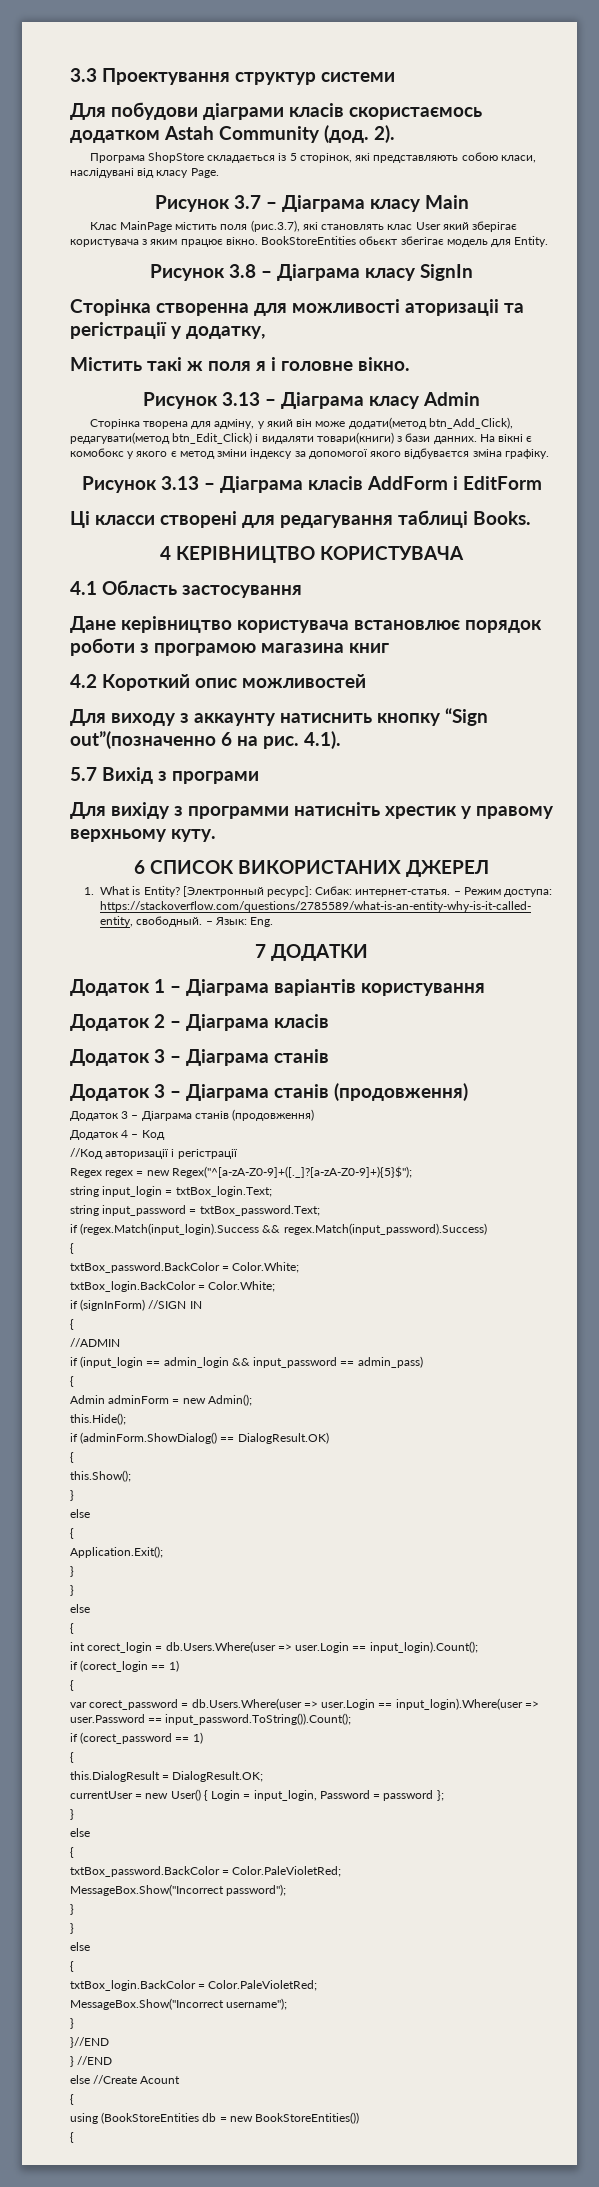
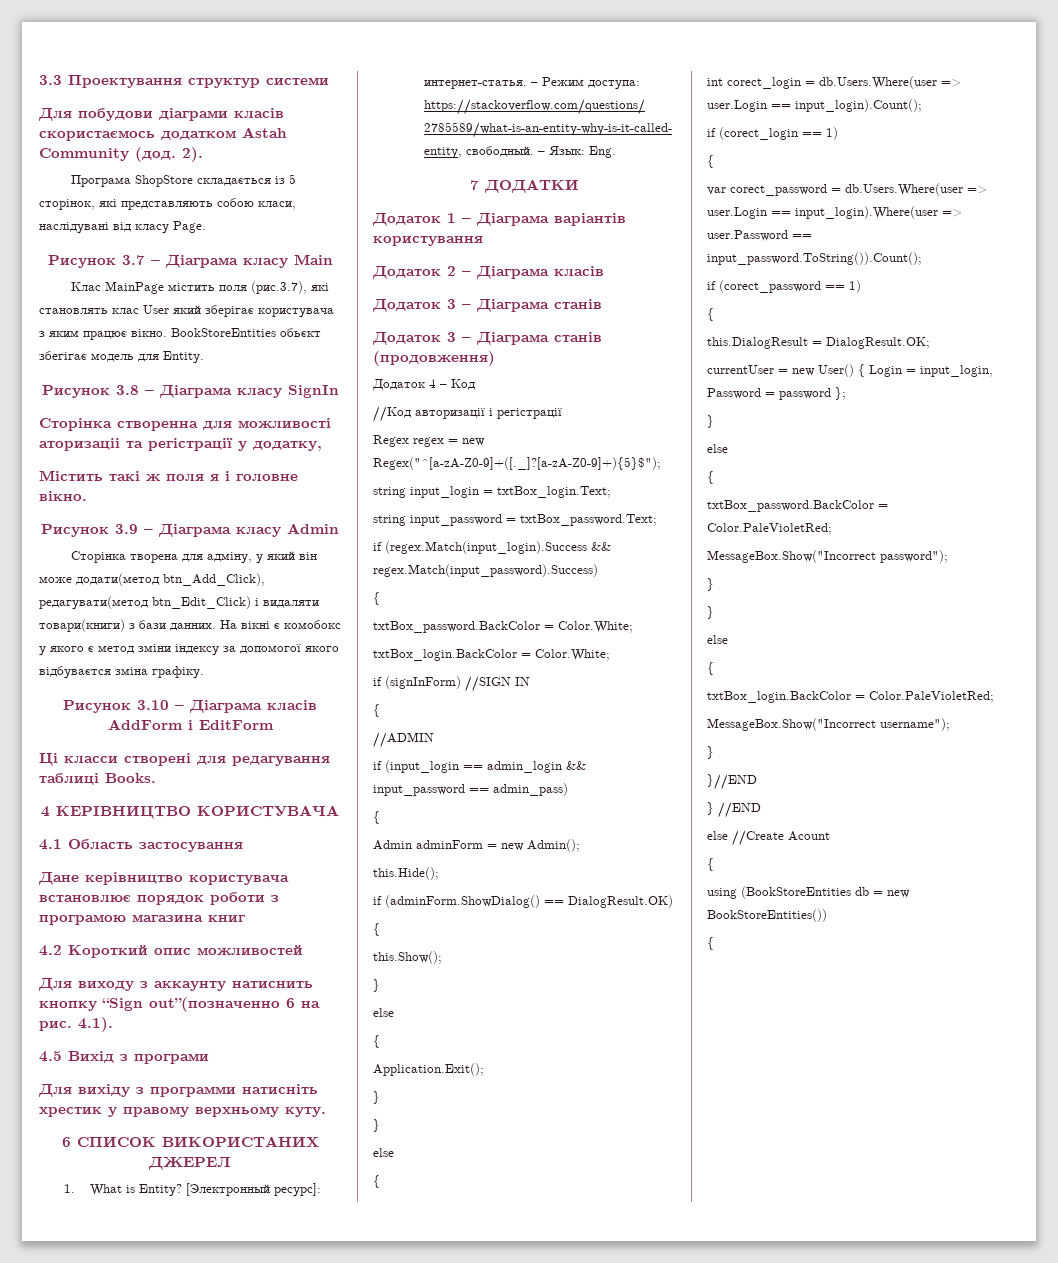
[222,392,260,406] 3.13 -> [115,524,138,534] 3.9
[160,476,199,490] 3.13 -> [137,700,169,710] 3.10
[70,767,97,781] 5.7 -> [39,1051,62,1062] 4.5
[315,886,353,895] Сибак: -> (321, 1190) none
[70,1109,315,1121] // Додаток 3 – Діаграма станів (продовження) -> (495, 358) none

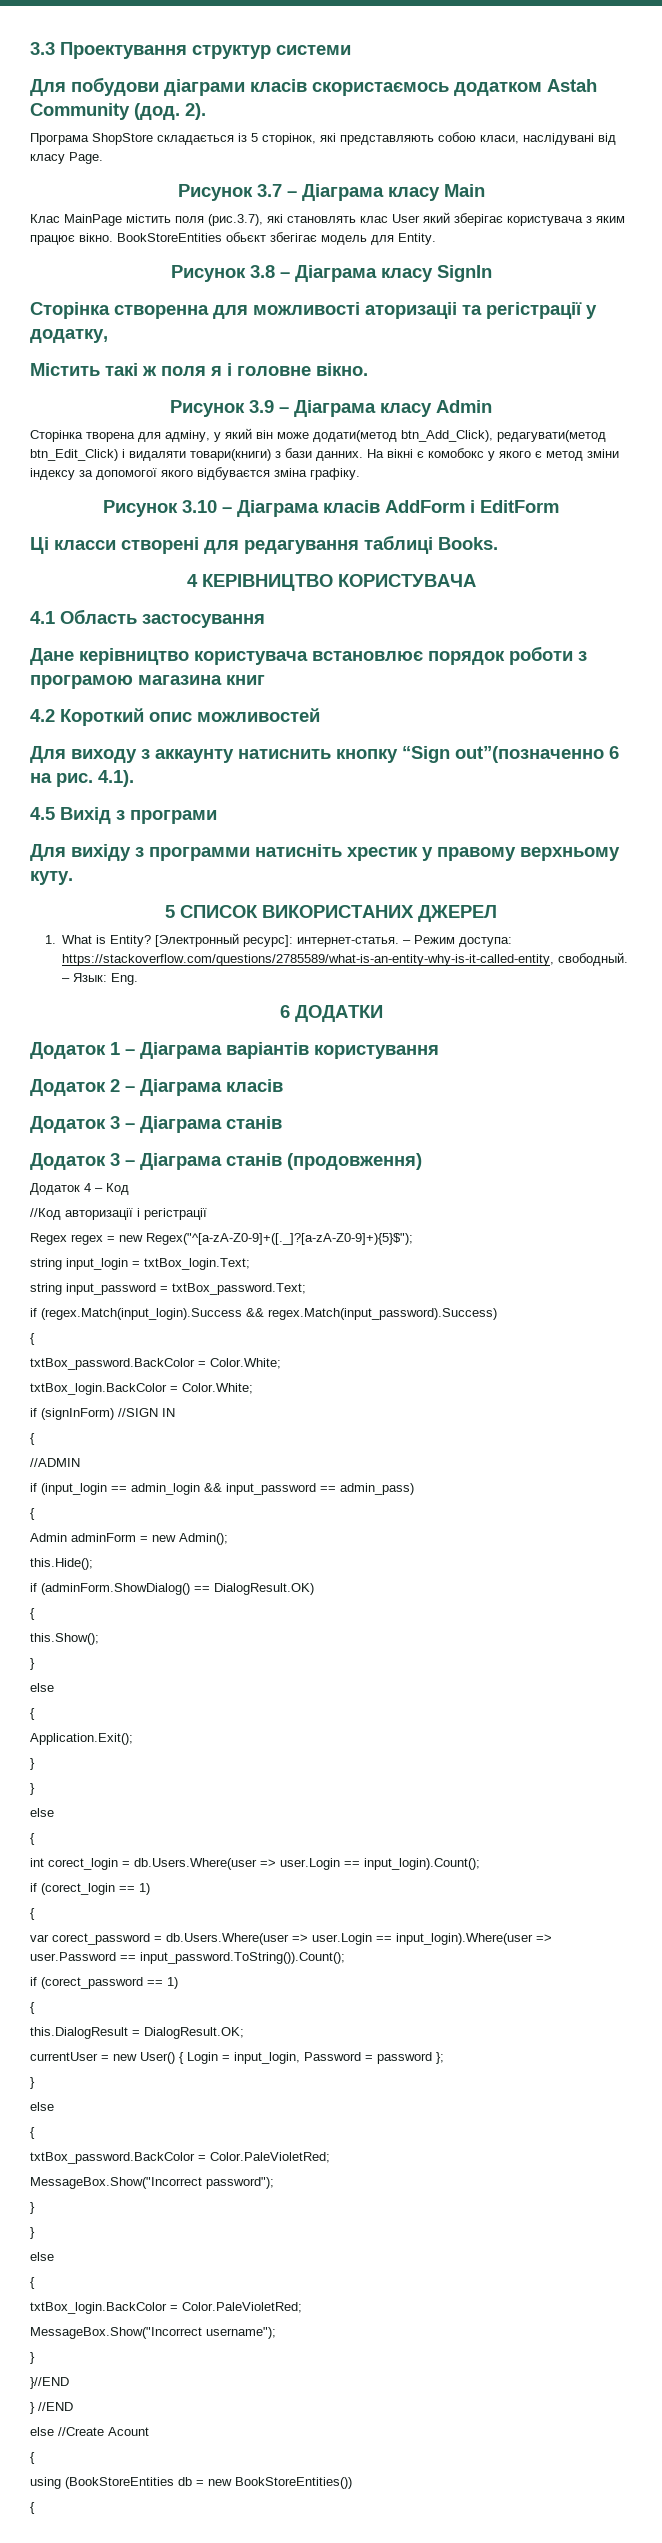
[61,1137,71,1147] 6 -> [165,905,175,918] 5
[469,180,479,190] 7 -> [279,1005,290,1018] 6

